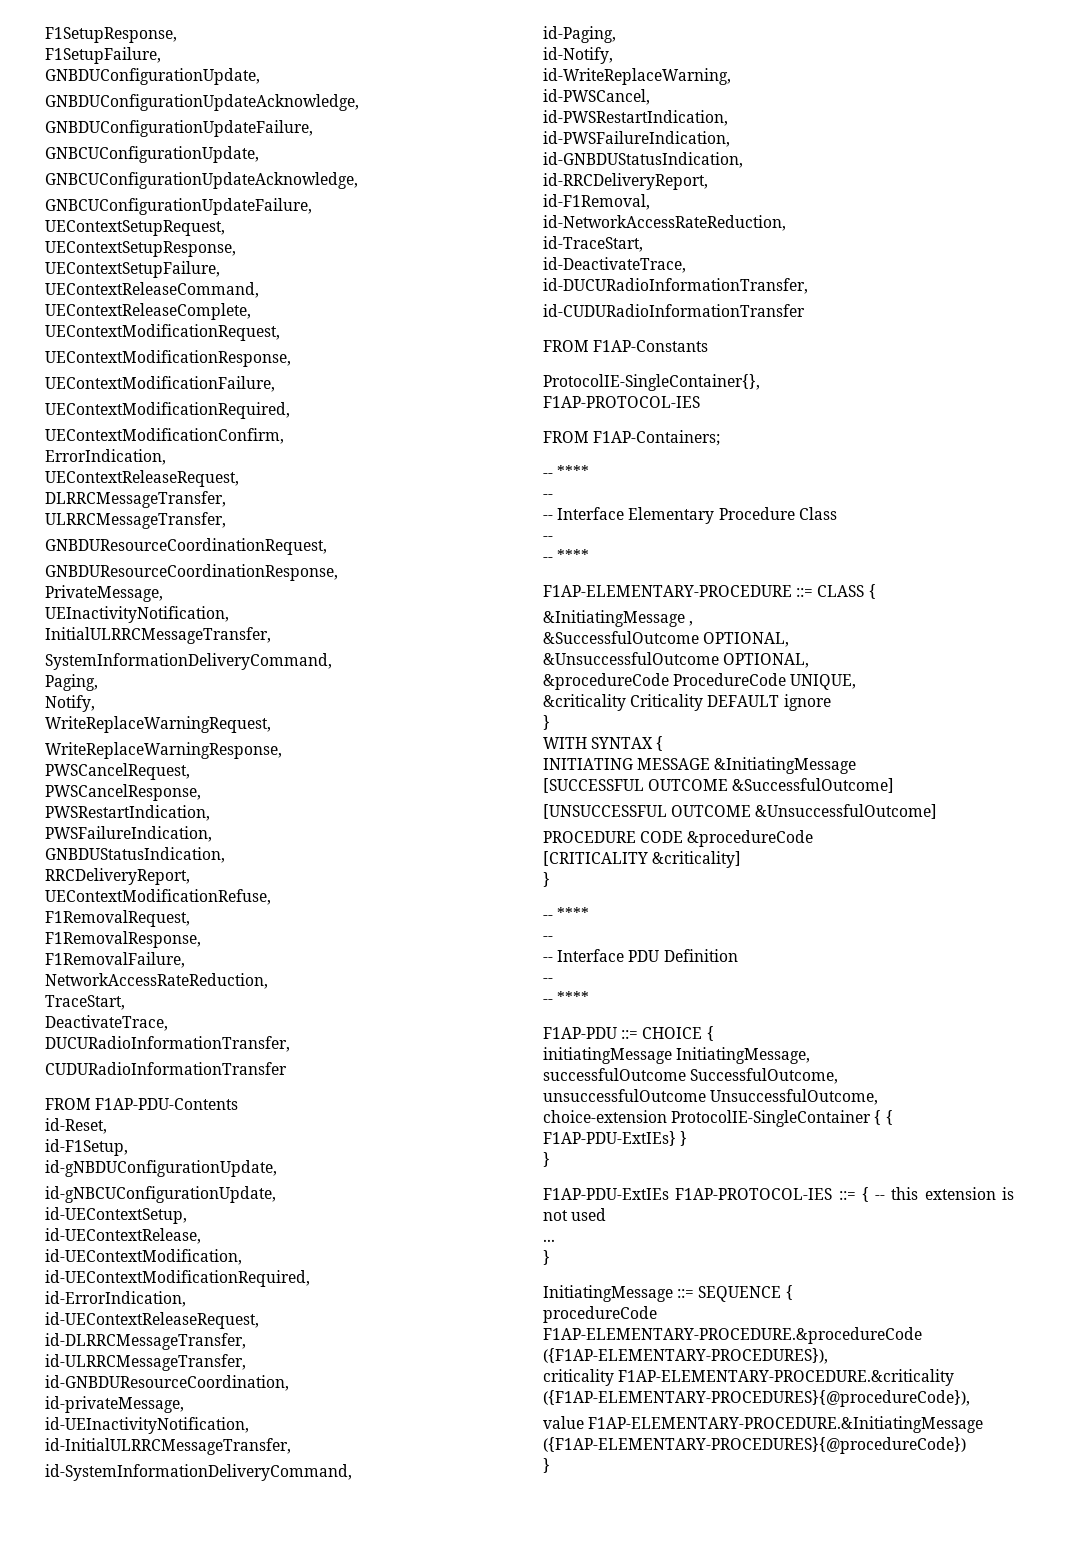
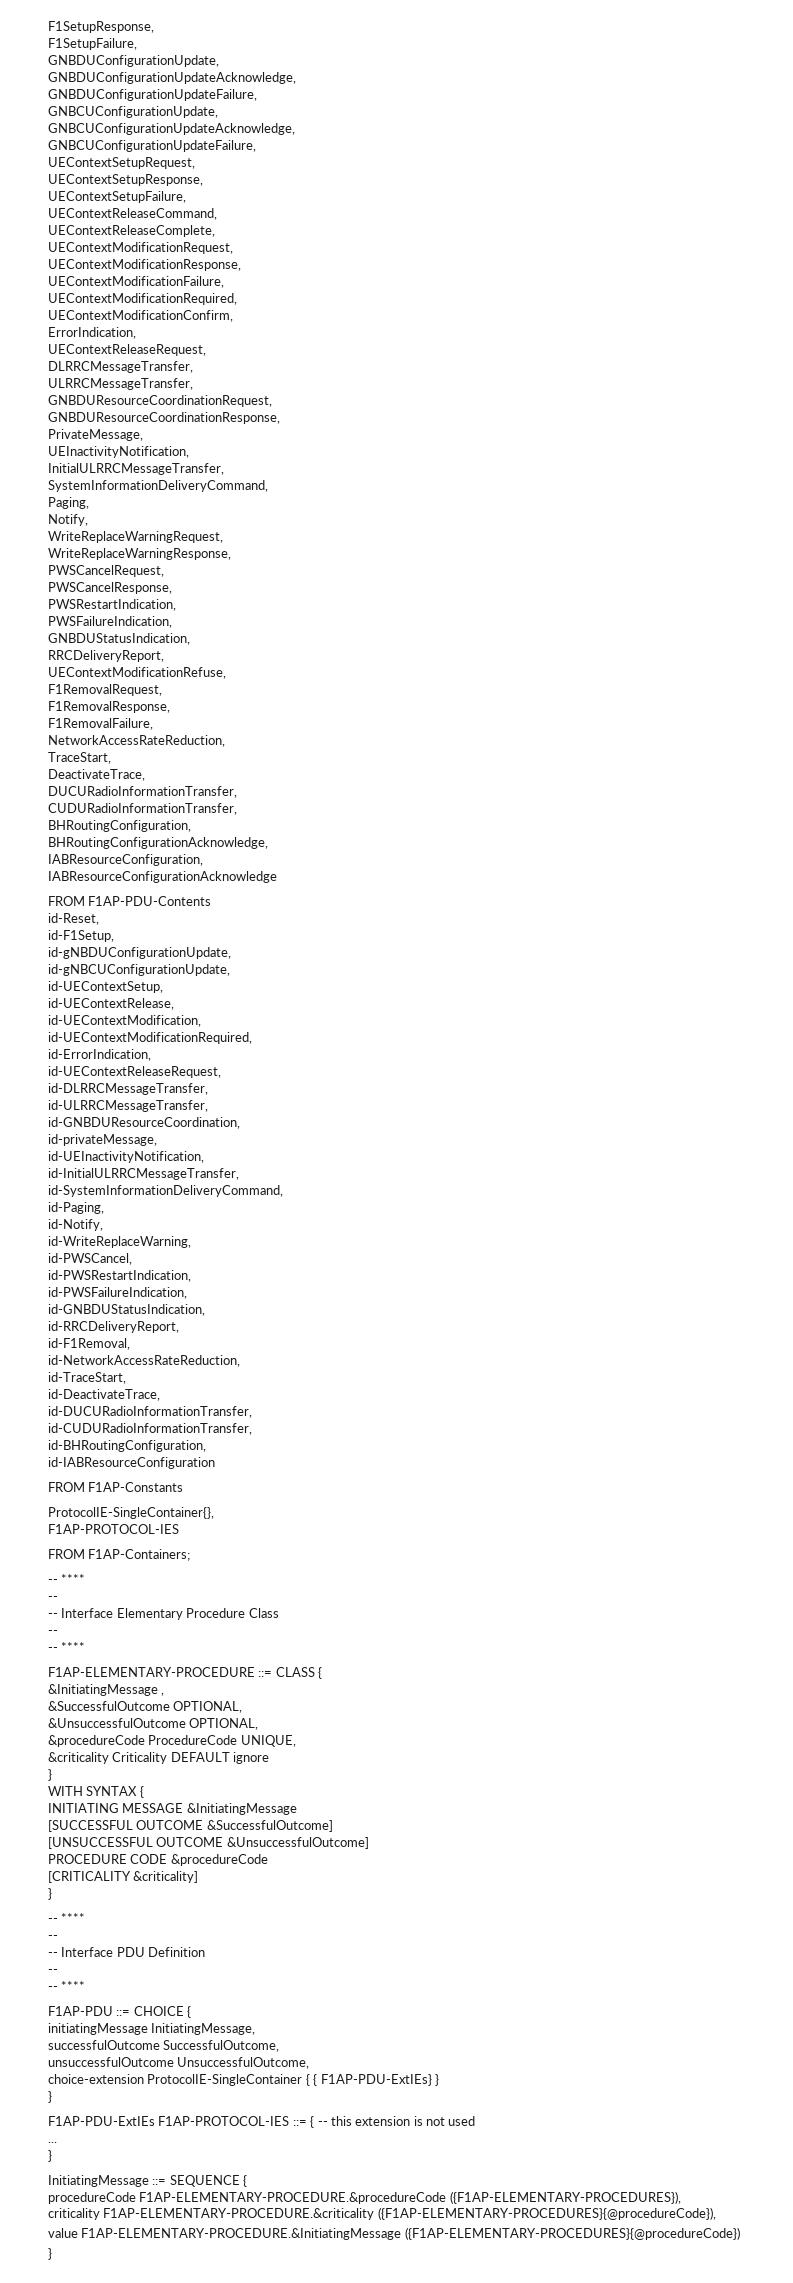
[45,1062,287,1075] CUDURadioInformationTransfer -> [48,803,237,815] [48,820,191,832] [48,837,268,849] [48,854,203,866] [48,871,277,883] CUDURadioInformationTransfer, // BHRoutingConfiguration, // BHRoutingConfigurationAcknowledge, // IABResourceConfiguration, // IABResourceConfigurationAcknowledge
[543,304,805,317] id-CUDURadioInformationTransfer -> [48,1423,252,1435] [48,1440,206,1452] [48,1457,215,1469] id-CUDURadioInformationTransfer, // id-BHRoutingConfiguration, // id-IABResourceConfiguration

